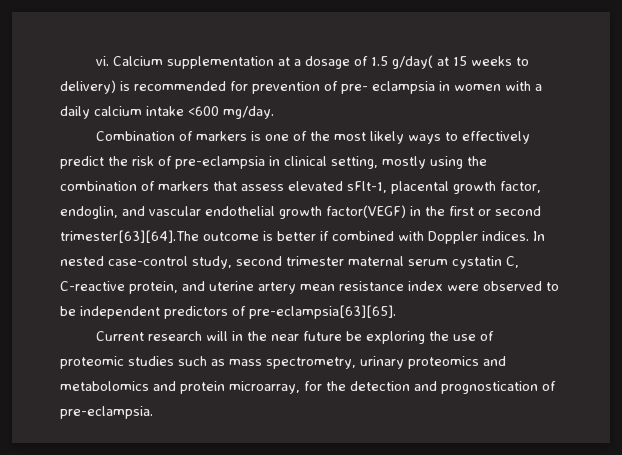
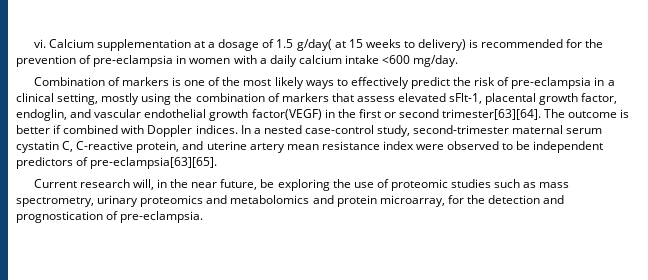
(248, 86) none -> [585,39,604,48] the
[341,81,435,94] pre- eclampsia -> [93,55,174,67] pre-eclampsia
(280, 161) none -> [607,80,615,86] a
[60,230,199,243] trimester[63][64].The -> [442,109,566,120] trimester[63][64]. The
(545, 236) none -> [253,128,261,134] a
[236,256,344,266] second trimester -> [413,125,510,134] second-trimester
[205,331,228,341] will -> [132,179,154,190] will,
[302,331,342,341] future -> [220,179,258,190] future,

